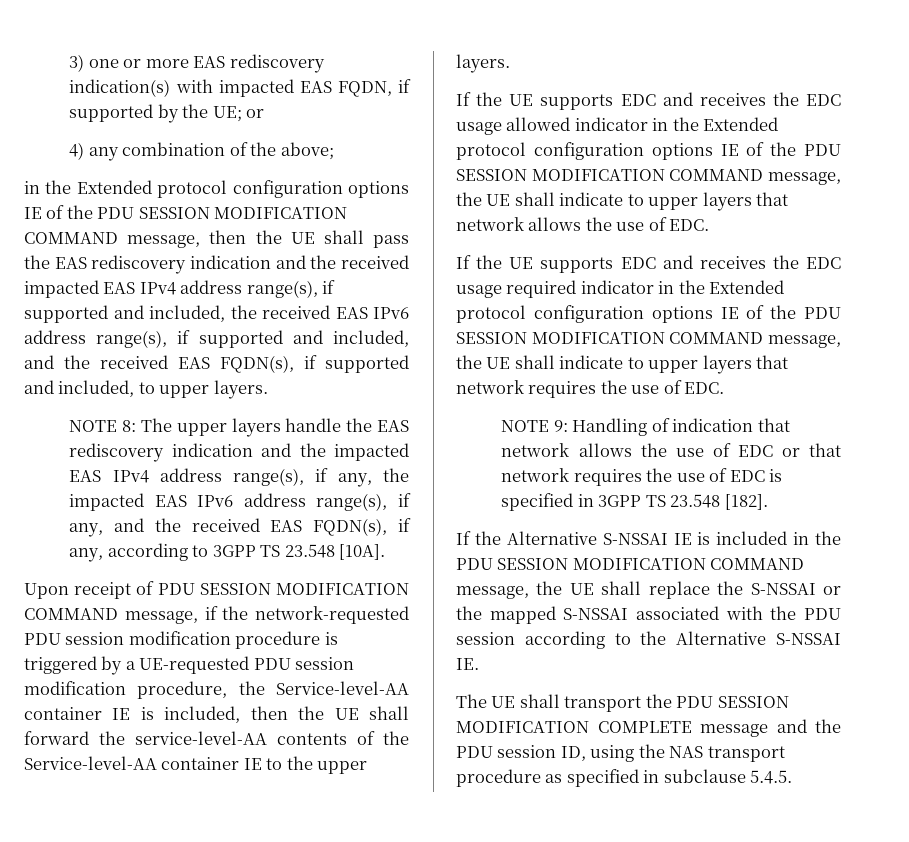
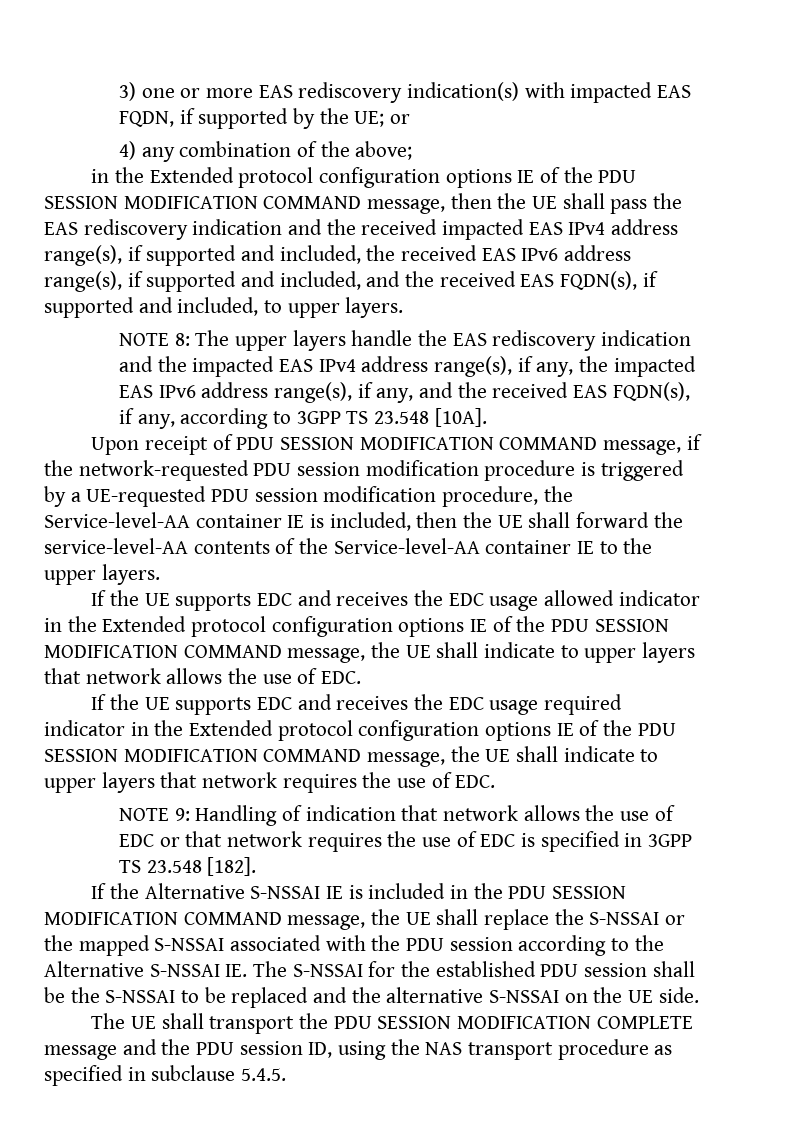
(479, 664) none -> [253,961,695,977] [44,987,699,1008] The S-NSSAI for the established PDU session shall be the S-NSSAI to be replaced and the alternative S-NSSAI on the UE side.

